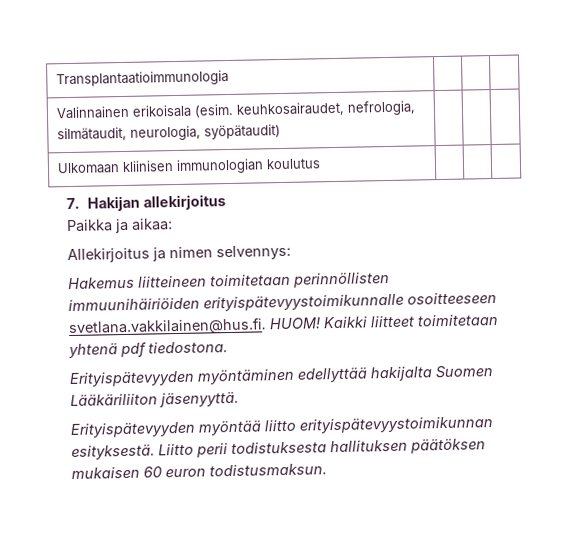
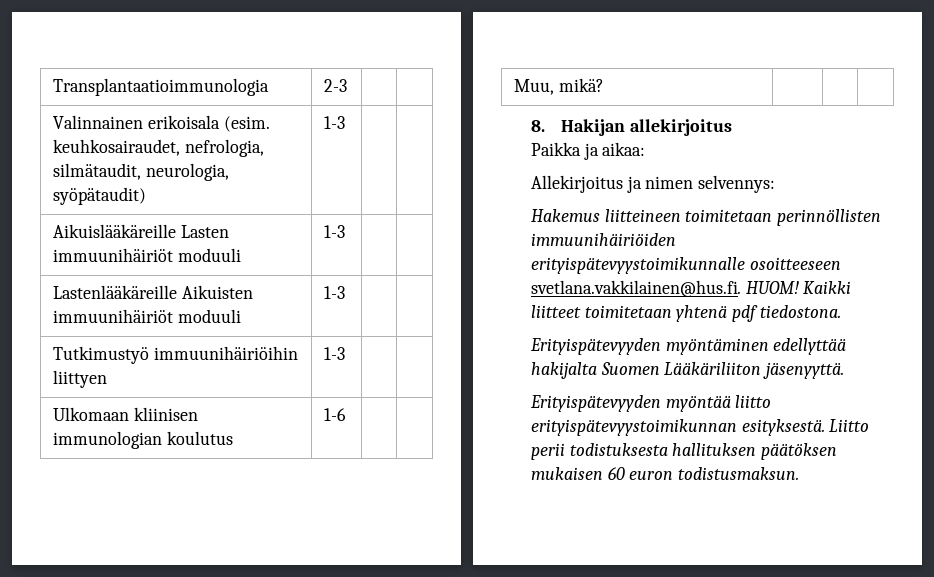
(230, 78) none -> [324,79,348,92] 2-3
(282, 131) none -> [324,116,346,129] [53,224,229,238] [53,248,241,262] [324,225,346,238] [53,285,253,299] [53,309,241,323] [324,286,346,299] [53,346,298,364] [53,370,108,388] [324,347,346,360] 1-3 | | // Aikuislääkäreille Lasten immuunihäiriöt moduuli | 1-3 | | // Lastenlääkäreille Aikuisten immuunihäiriöt moduuli | 1-3 | | // Tutkimustyö immuunihäiriöihin liittyen | 1-3
[66,197,81,210] | | // 7. -> [324,408,347,421] [514,78,604,95] [531,120,546,132] 1-6 | | // Muu, mikä? | | | // 8.

